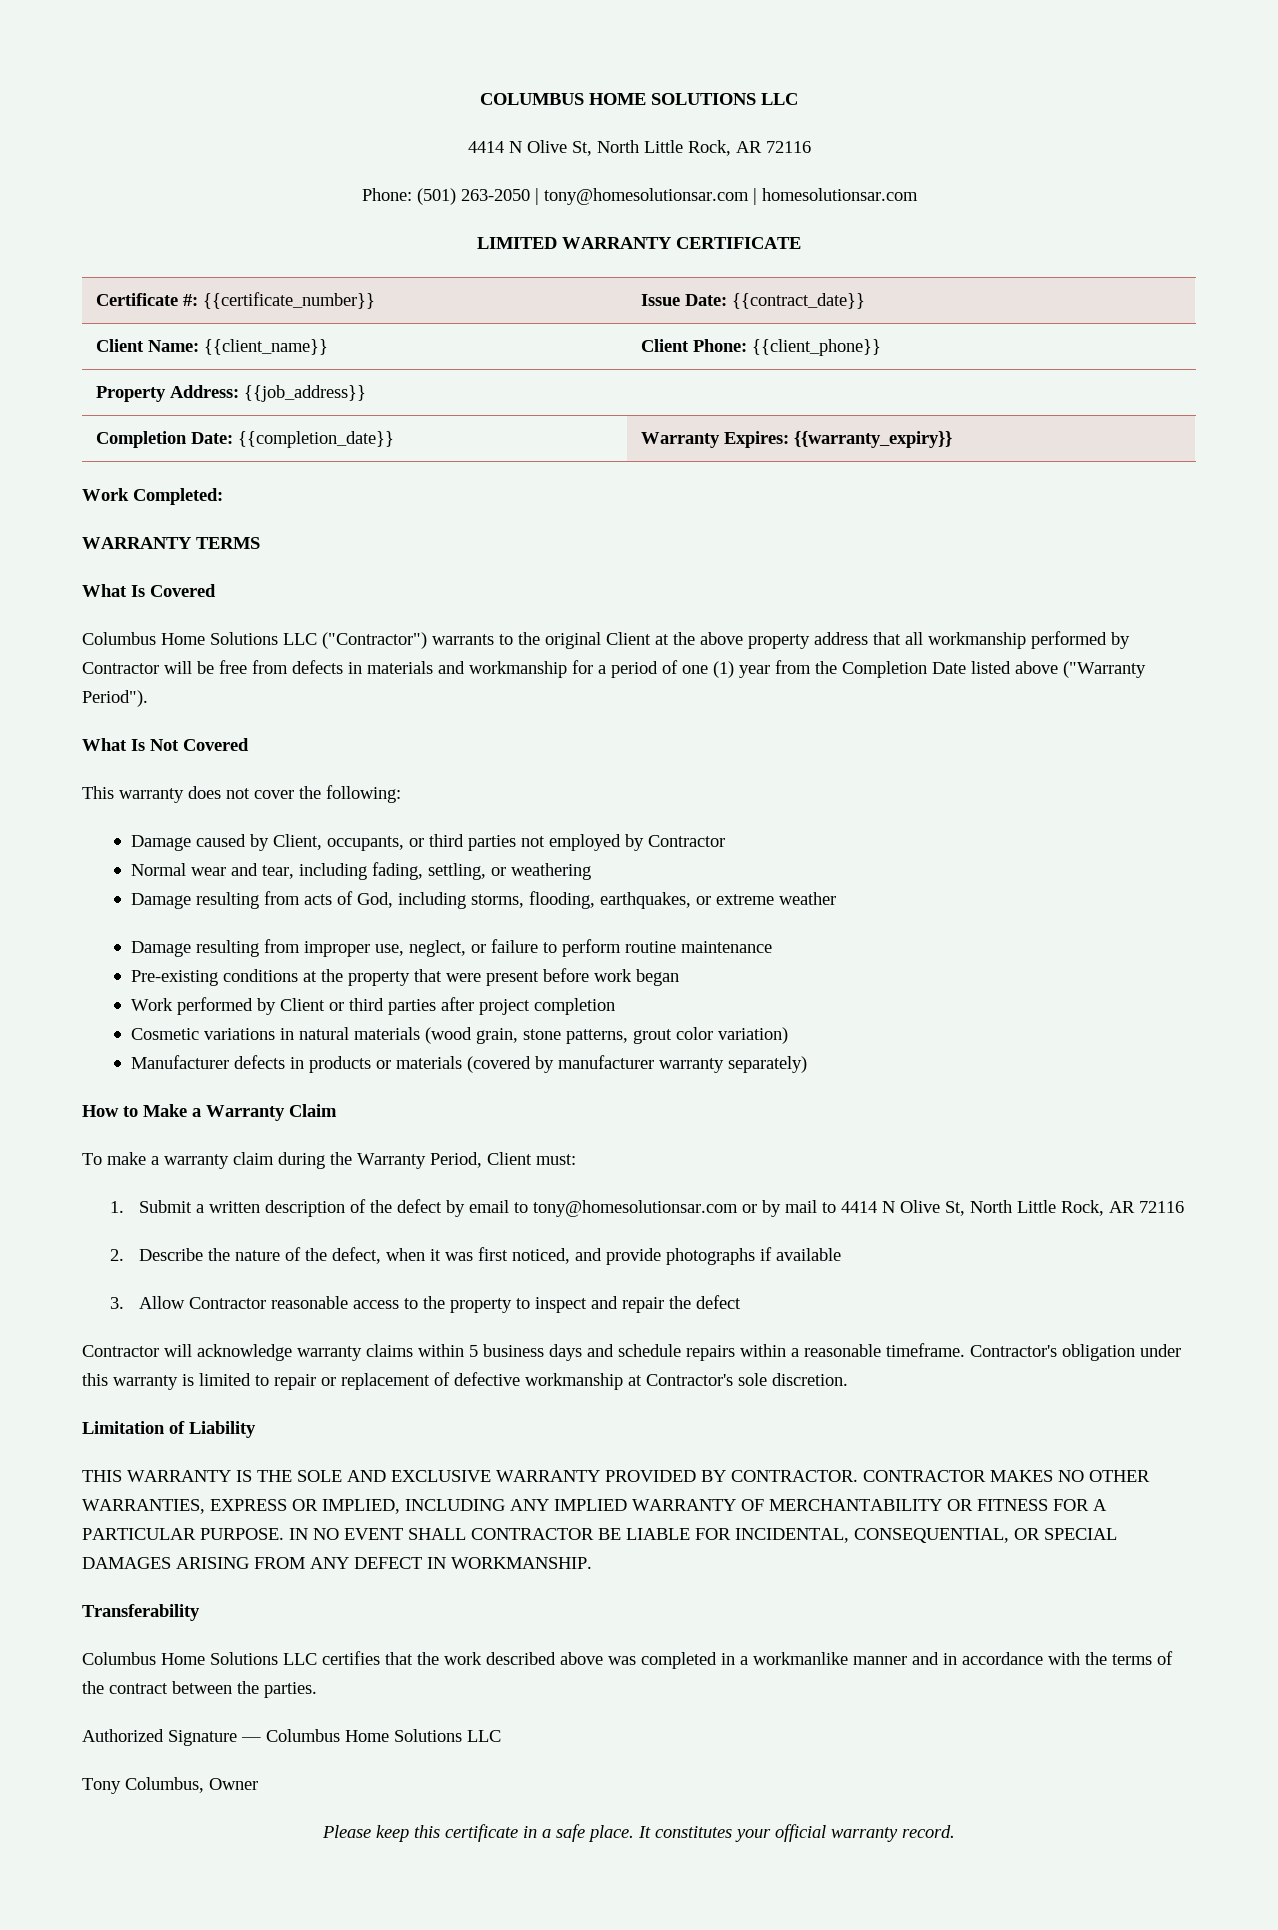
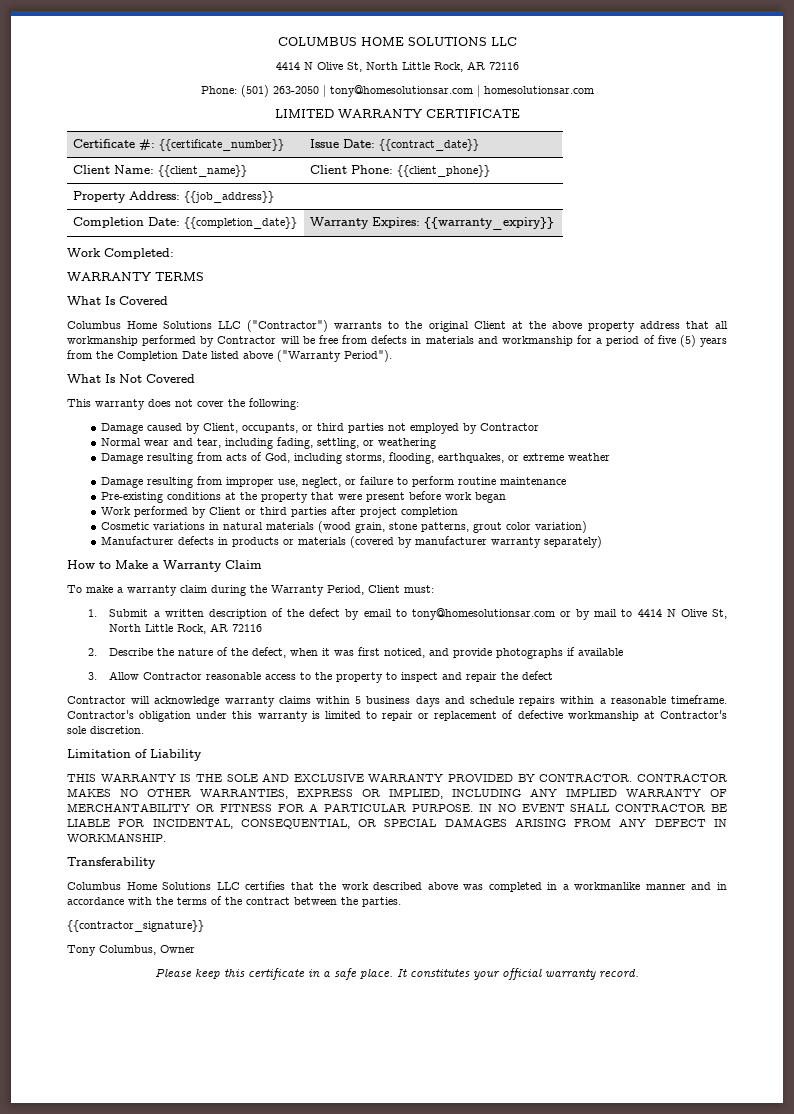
[682,661,770,678] one (1) year -> [657,335,727,347] five (5) years
[82,1729,501,1746] Authorized Signature — Columbus Home Solutions LLC -> [67,920,204,932] {{contractor_signature}}

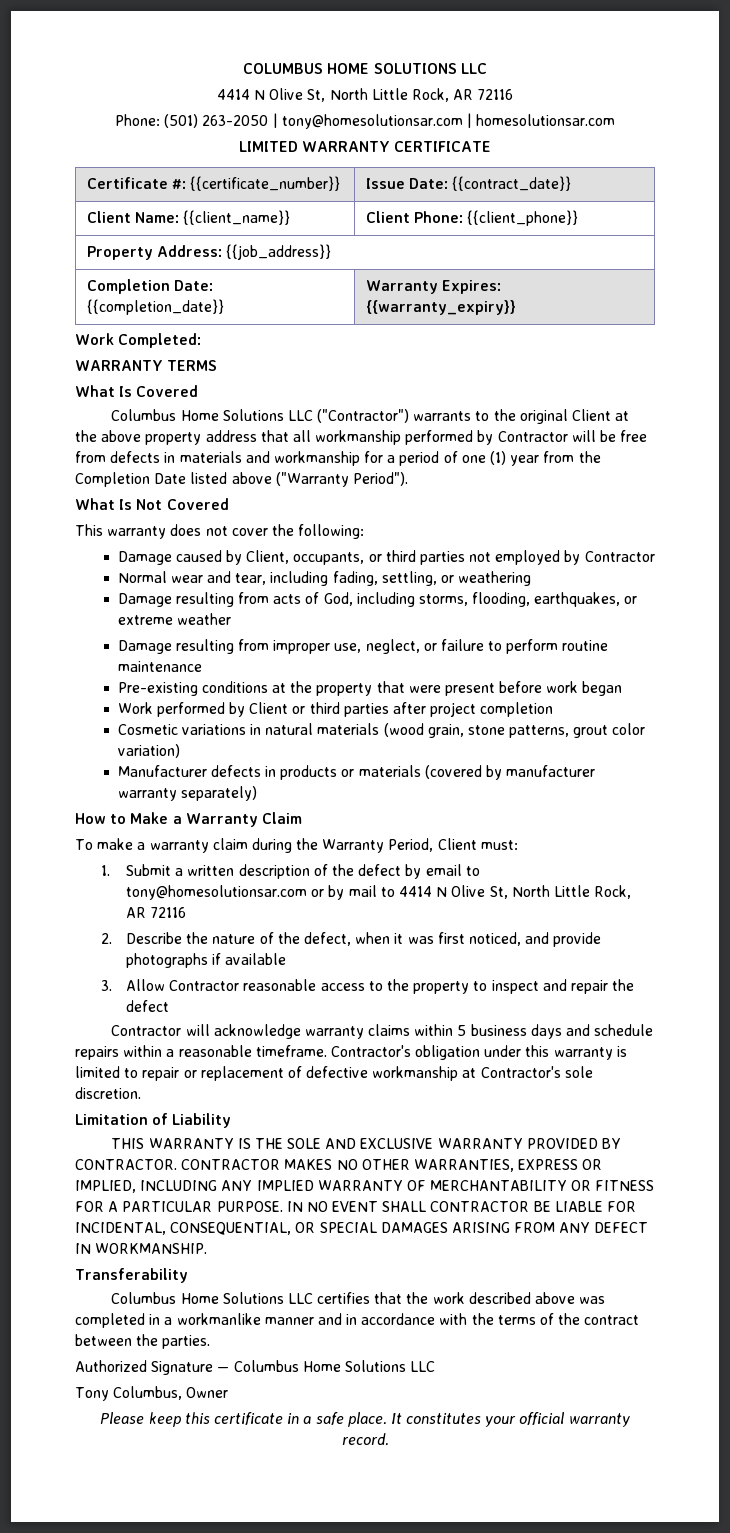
[657,335,727,347] five (5) years -> [461,451,540,466] one (1) year
[67,920,204,932] {{contractor_signature}} -> [75,1360,436,1375] Authorized Signature — Columbus Home Solutions LLC

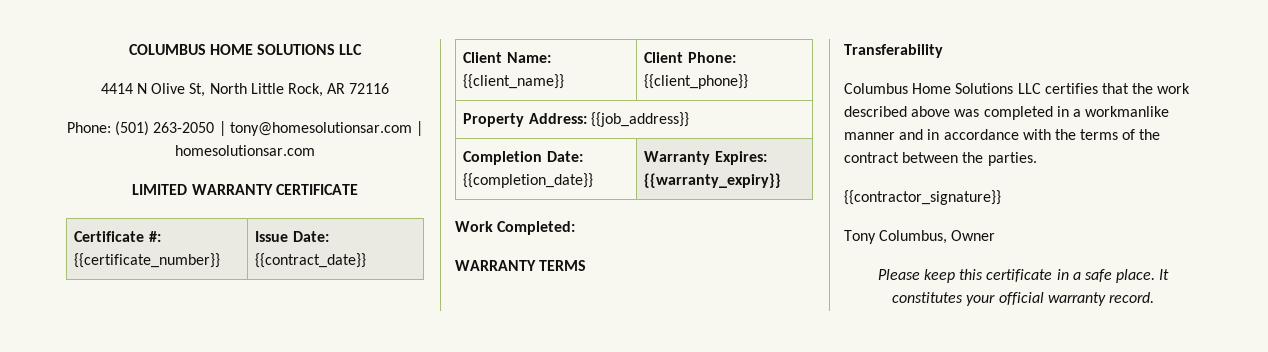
[75,385,199,397] [111,409,630,424] [75,430,648,445] [75,451,601,466] [75,472,408,487] [75,498,229,510] [75,524,365,539] [117,550,655,565] [117,571,532,586] [117,592,638,607] [117,613,231,625] [117,639,609,654] [117,661,202,672] [117,681,623,696] [117,702,554,717] [117,723,646,738] [117,744,180,758] [117,765,596,780] [117,786,257,801] [75,812,302,827] [75,838,518,853] [100,864,480,879] [126,885,632,900] [126,907,187,918] [100,932,602,947] [126,953,287,968] [100,979,635,994] [126,1000,170,1012] [111,1024,654,1039] [75,1045,627,1060] [75,1066,593,1081] [75,1087,141,1099] [75,1113,232,1128] [111,1138,622,1149] [75,1159,603,1172] [75,1180,655,1193] [75,1201,637,1212] [75,1222,649,1235] [75,1243,208,1254] // What Is Covered // Columbus Home Solutions LLC ("Contractor") warrants to the original Client at the above property address that all workmanship performed by Contractor will be free from defects in materials and workmanship for a period of one (1) year from the Completion Date listed above ("Warranty Period"). // What Is Not Covered // This warranty does not cover the following: // Damage caused by Client, occupants, or third parties not employed by Contractor // Normal wear and tear, including fading, settling, or weathering // Damage resulting from acts of God, including storms, flooding, earthquakes, or extreme weather // Damage resulting from improper use, neglect, or failure to perform routine maintenance // Pre-existing conditions at the property that were present before work began // Work performed by Client or third parties after project completion // Cosmetic variations in natural materials (wood grain, stone patterns, grout color variation) // Manufacturer defects in products or materials (covered by manufacturer warranty separately) // How to Make a Warranty Claim // To make a warranty claim during the Warranty Period, Client must: // 1. Submit a written description of the defect by email to tony@homesolutionsar.com or by mail to 4414 N Olive St, North Little Rock, AR 72116 // 2. Describe the nature of the defect, when it was first noticed, and provide photographs if available // 3. Allow Contractor reasonable access to the property to inspect and repair the defect // Contractor will acknowledge warranty claims within 5 business days and schedule repairs within a reasonable timeframe. Contractor's obligation under this warranty is limited to repair or replacement of defective workmanship at Contractor's sole discretion. // Limitation of Liability // THIS WARRANTY IS THE SOLE AND EXCLUSIVE WARRANTY PROVIDED BY CONTRACTOR. CONTRACTOR MAKES NO OTHER WARRANTIES, EXPRESS OR IMPLIED, INCLUDING ANY IMPLIED WARRANTY OF MERCHANTABILITY OR FITNESS FOR A PARTICULAR PURPOSE. IN NO EVENT SHALL CONTRACTOR BE LIABLE FOR INCIDENTAL, CONSEQUENTIAL, OR SPECIAL DAMAGES ARISING FROM ANY DEFECT IN WORKMANSHIP. -> (587, 265) none
[75,1360,436,1375] Authorized Signature — Columbus Home Solutions LLC -> [844,190,1001,205] {{contractor_signature}}

